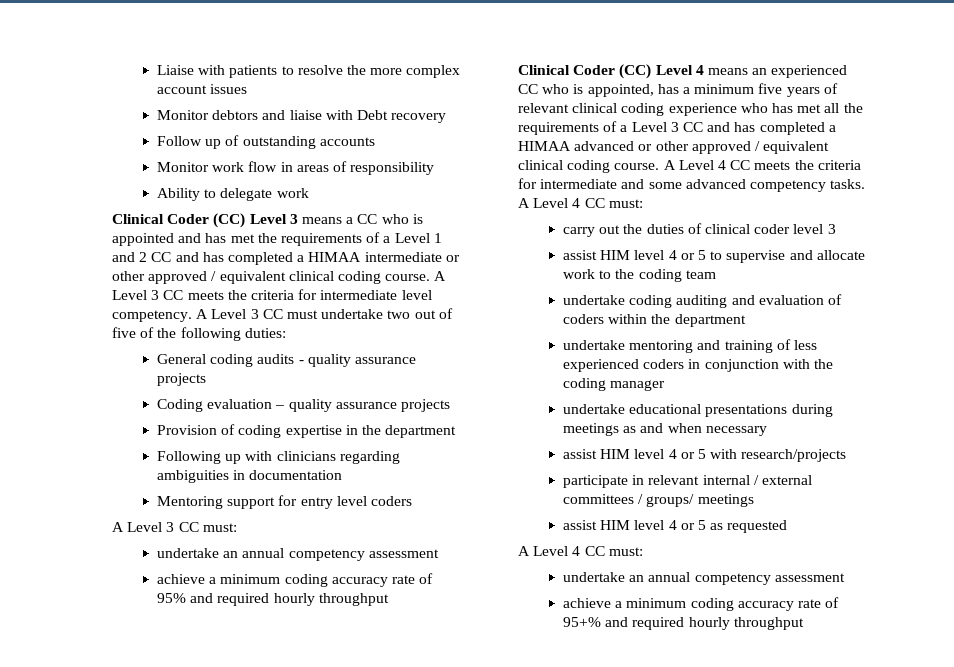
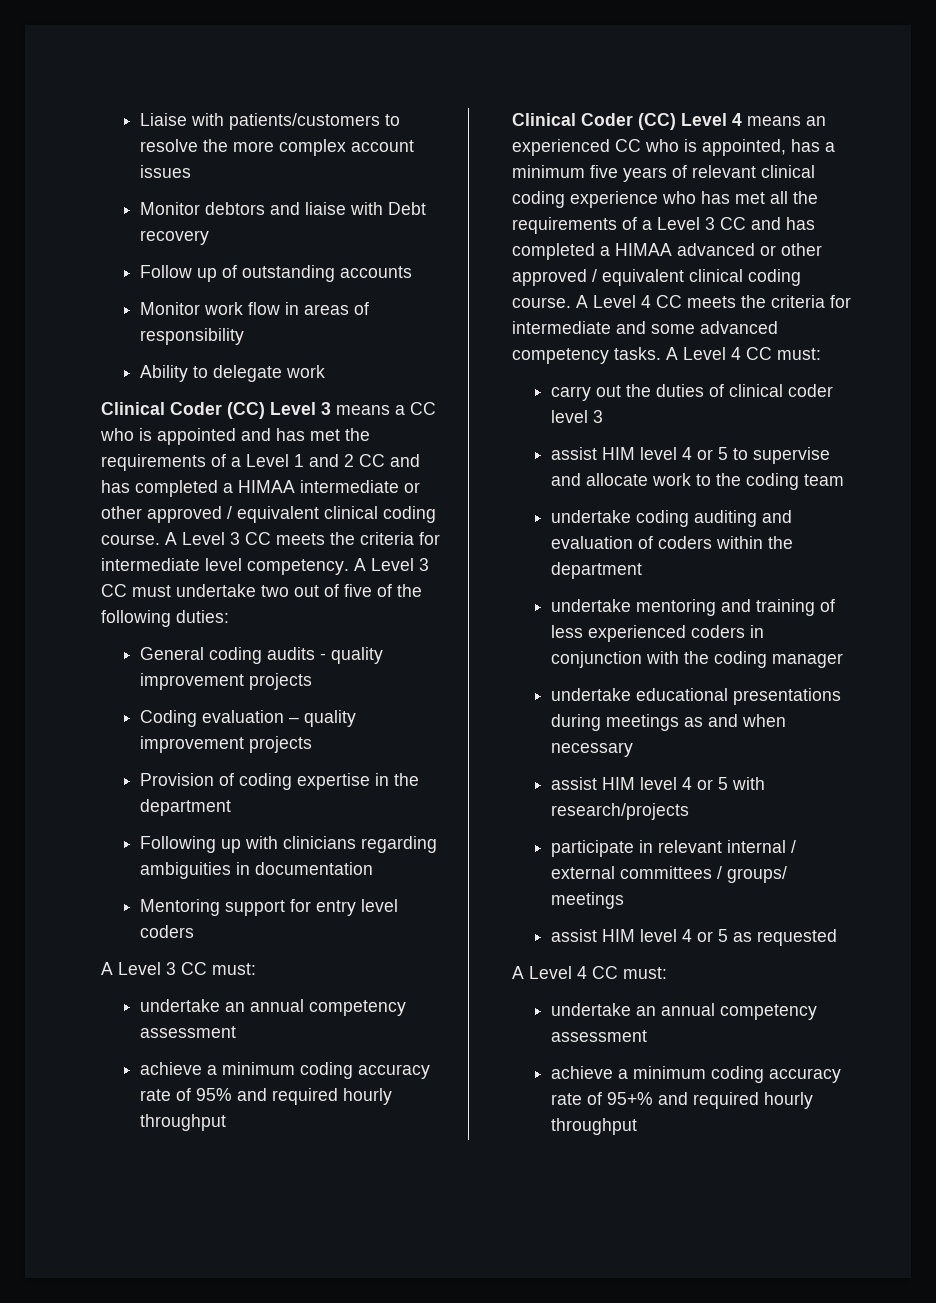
[229,65,278,78] patients -> [229,113,381,130] patients/customers
[355,357,417,364] assurance -> [140,673,245,690] improvement
[335,402,397,409] assurance -> [140,736,245,753] improvement

